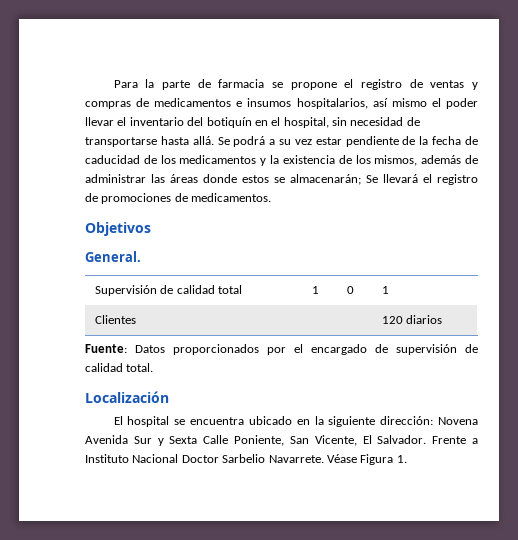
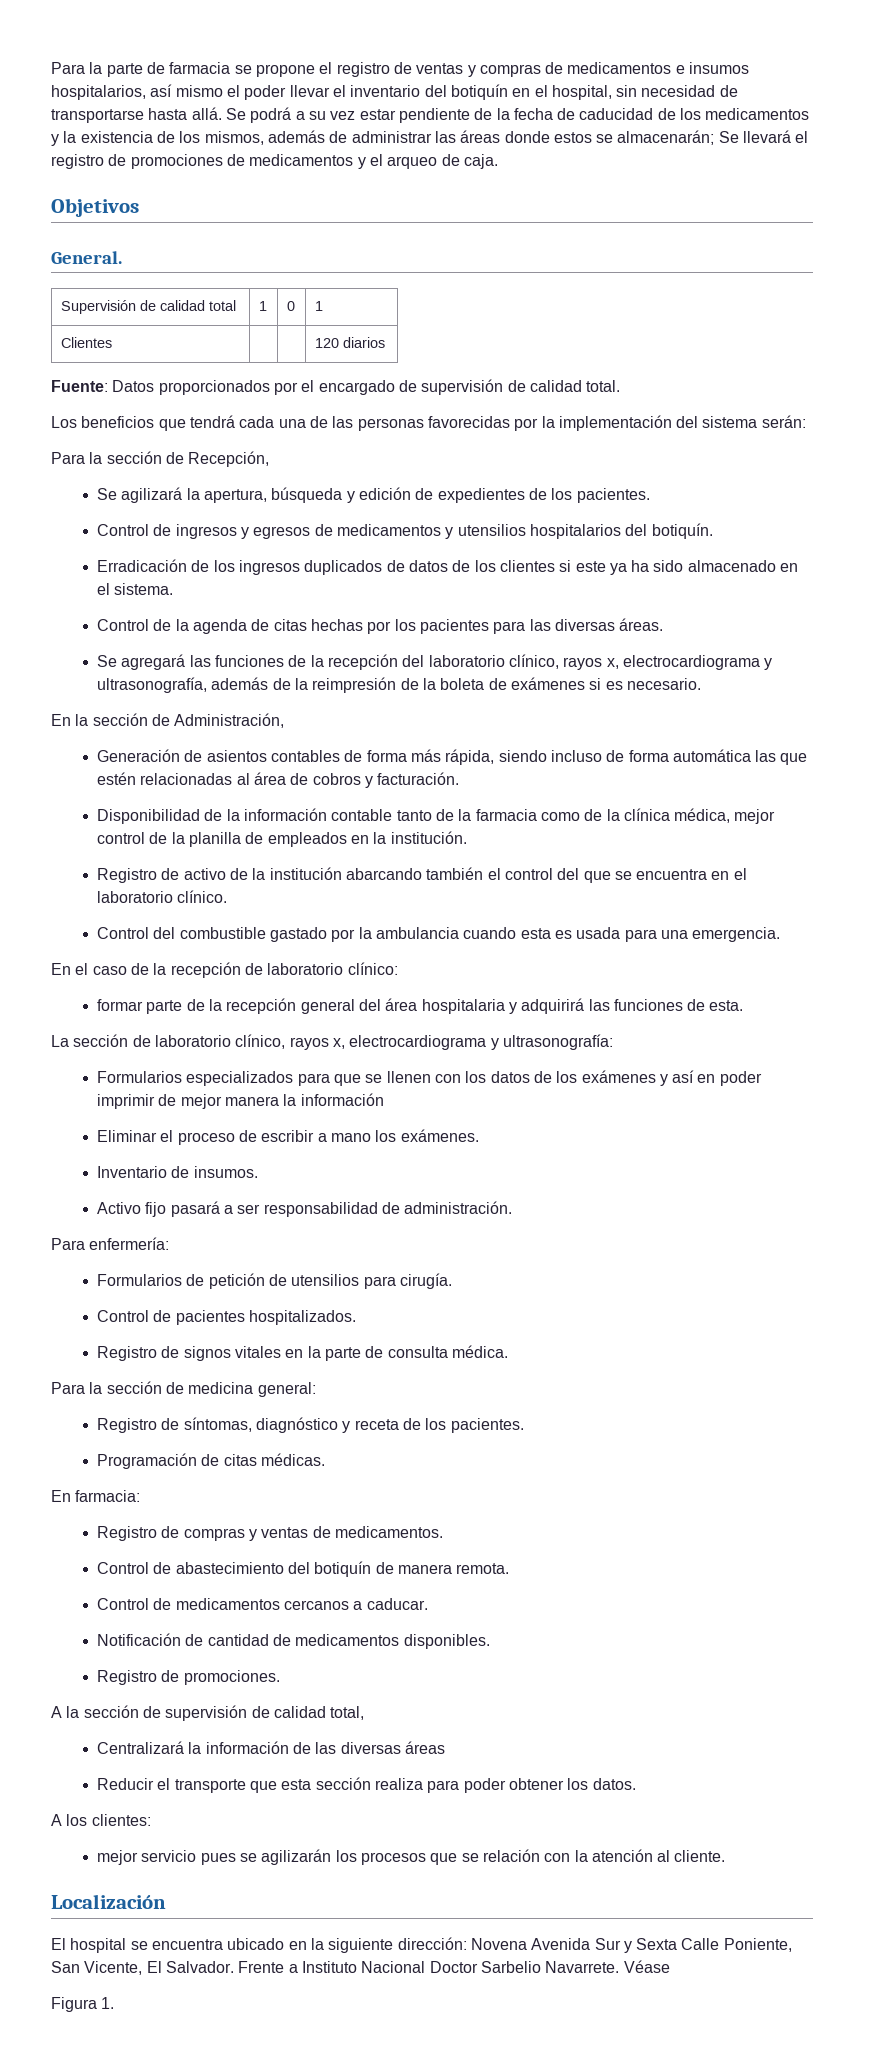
[191,193,272,202] medicamentos. -> [249,154,498,169] medicamentos y el arqueo de caja.
(154, 367) none -> [51,415,806,431] [51,451,270,467] [96,487,650,503] [96,523,713,539] [96,559,799,575] [96,583,174,595] [96,618,664,634] [96,654,773,670] [96,677,701,693] [51,713,285,728] [96,749,808,765] [96,772,460,788] [96,808,776,824] [96,831,467,847] [96,867,747,883] [96,890,228,903] [96,927,781,942] [51,962,398,978] [96,998,744,1014] [51,1034,613,1050] [96,1070,762,1086] [96,1093,384,1109] [96,1129,479,1145] [96,1166,258,1178] [96,1201,513,1217] [51,1237,170,1250] [96,1273,452,1289] [96,1310,356,1325] [96,1345,508,1361] [51,1381,316,1397] [96,1417,524,1433] [96,1453,325,1469] [51,1490,141,1502] [96,1526,443,1541] [96,1561,510,1577] [96,1598,428,1610] [96,1633,490,1649] [96,1670,280,1685] [51,1705,365,1721] [96,1741,445,1754] [96,1777,636,1793] [51,1814,151,1826] [96,1849,726,1865] // Los beneficios que tendrá cada una de las personas favorecidas por la implementación del sistema serán: // Para la sección de Recepción, // Se agilizará la apertura, búsqueda y edición de expedientes de los pacientes. // Control de ingresos y egresos de medicamentos y utensilios hospitalarios del botiquín. // Erradicación de los ingresos duplicados de datos de los clientes si este ya ha sido almacenado en el sistema. // Control de la agenda de citas hechas por los pacientes para las diversas áreas. // Se agregará las funciones de la recepción del laboratorio clínico, rayos x, electrocardiograma y ultrasonografía, además de la reimpresión de la boleta de exámenes si es necesario. // En la sección de Administración, // Generación de asientos contables de forma más rápida, siendo incluso de forma automática las que estén relacionadas al área de cobros y facturación. // Disponibilidad de la información contable tanto de la farmacia como de la clínica médica, mejor control de la planilla de empleados en la institución. // Registro de activo de la institución abarcando también el control del que se encuentra en el laboratorio clínico. // Control del combustible gastado por la ambulancia cuando esta es usada para una emergencia. // En el caso de la recepción de laboratorio clínico: // formar parte de la recepción general del área hospitalaria y adquirirá las funciones de esta. // La sección de laboratorio clínico, rayos x, electrocardiograma y ultrasonografía: // Formularios especializados para que se llenen con los datos de los exámenes y así en poder imprimir de mejor manera la información // Eliminar el proceso de escribir a mano los exámenes. // Inventario de insumos. // Activo fijo pasará a ser responsabilidad de administración. // Para enfermería: // Formularios de petición de utensilios para cirugía. // Control de pacientes hospitalizados. // Registro de signos vitales en la parte de consulta médica. // Para la sección de medicina general: // Registro de síntomas, diagnóstico y receta de los pacientes. // Programación de citas médicas. // En farmacia: // Registro de compras y ventas de medicamentos. // Control de abastecimiento del botiquín de manera remota. // Control de medicamentos cercanos a caducar. // Notificación de cantidad de medicamentos disponibles. // Registro de promociones. // A la sección de supervisión de calidad total, // Centralizará la información de las diversas áreas // Reducir el transporte que esta sección realiza para poder obtener los datos. // A los clientes: // mejor servicio pues se agilizarán los procesos que se relación con la atención al cliente.
(357, 458) none -> (670, 1966) //

